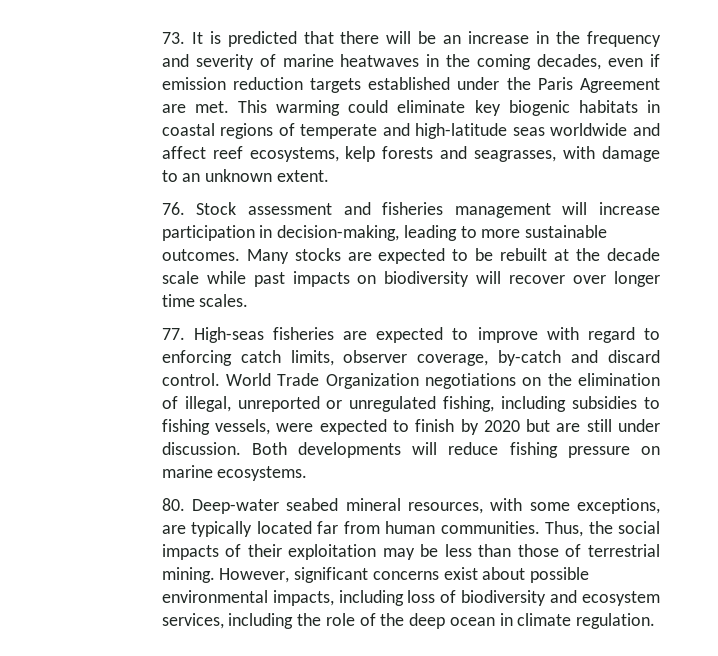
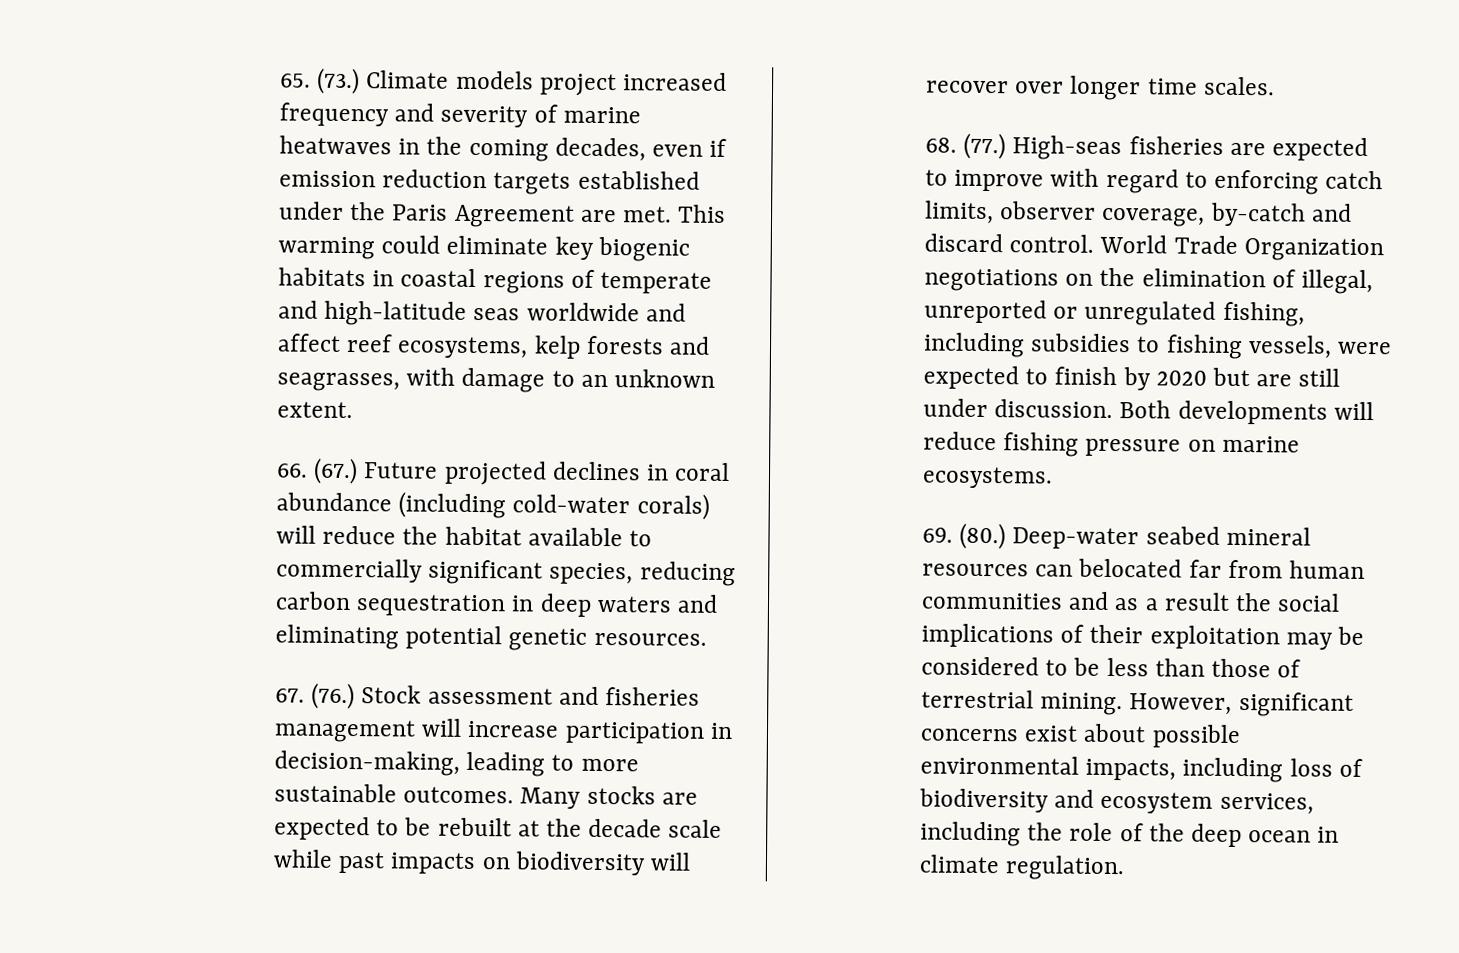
[161,31,581,47] 73. It is predicted that there will be an increase in the -> [280,67,727,97] 65. (73.) Climate models project increased
[161,202,185,215] 76. -> [276,457,730,486] [276,491,710,520] [276,525,652,547] [276,558,736,587] [275,591,718,617] [275,624,707,651] [275,682,356,710] 66. (67.) Future projected declines in coral abundance (including cold-water corals) will reduce the habitat available to commercially significant species, reducing carbon sequestration in deep waters and eliminating potential genetic resources. // 67. (76.)
[161,328,185,340] 77. -> [925,132,1007,160] 68. (77.)
[161,498,185,511] 80. -> [922,522,1007,550] 69. (80.)
[408,498,660,514] [161,521,584,537] resources, with some exceptions, are typically located far from human communities. Thus, -> [922,558,1365,579] [921,591,1230,611] resources can belocated far from human communities and as a result
[161,544,219,560] impacts -> [921,623,1055,648] implications
(439, 550) none -> [921,656,1101,676] considered to be

